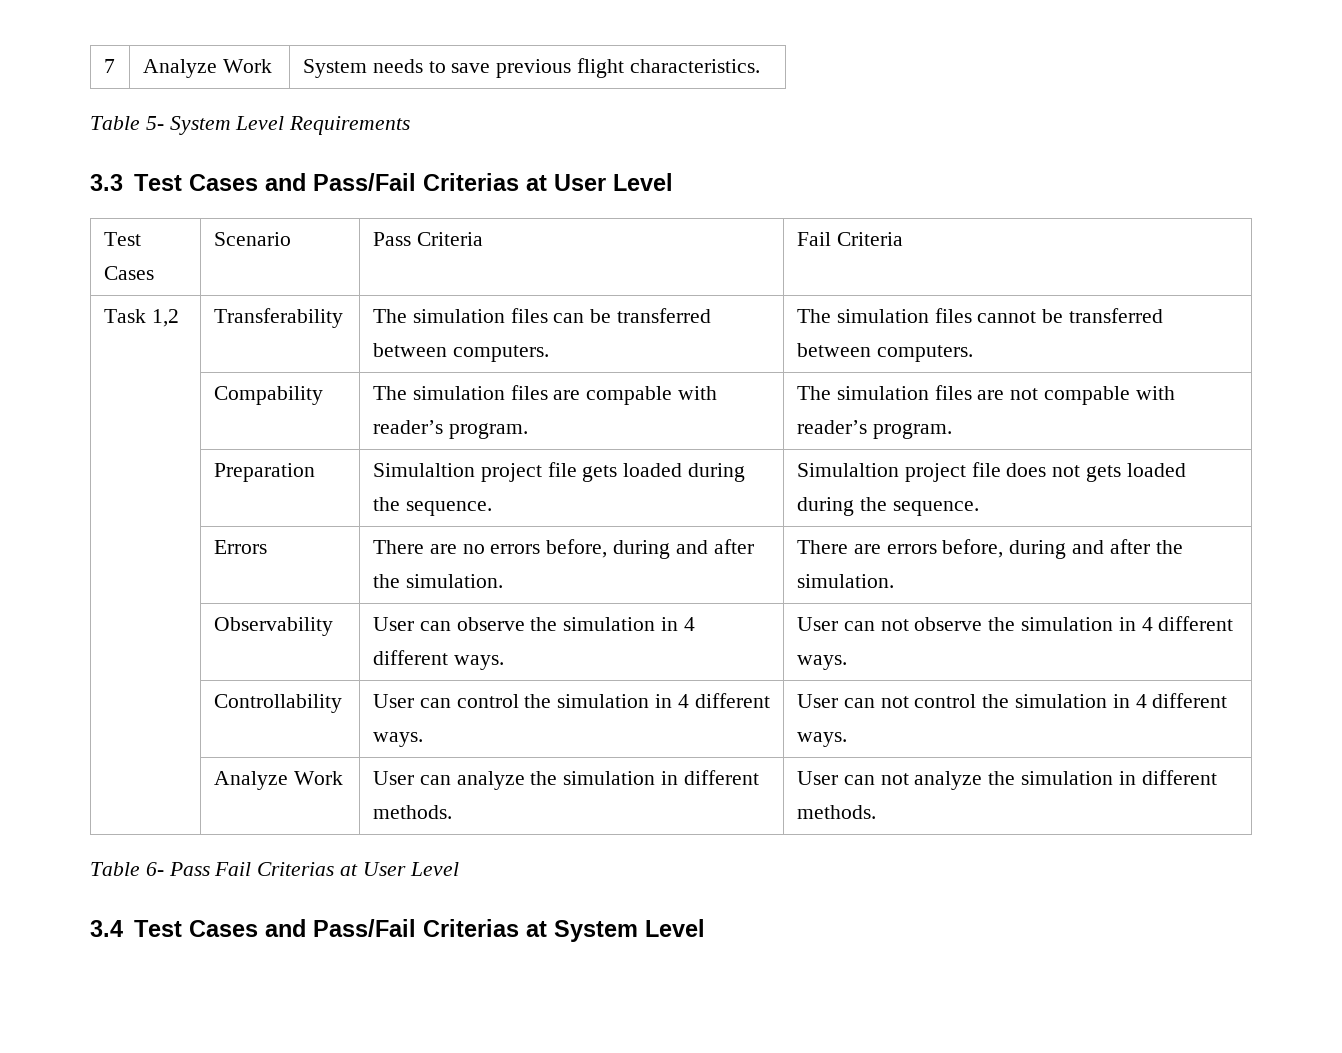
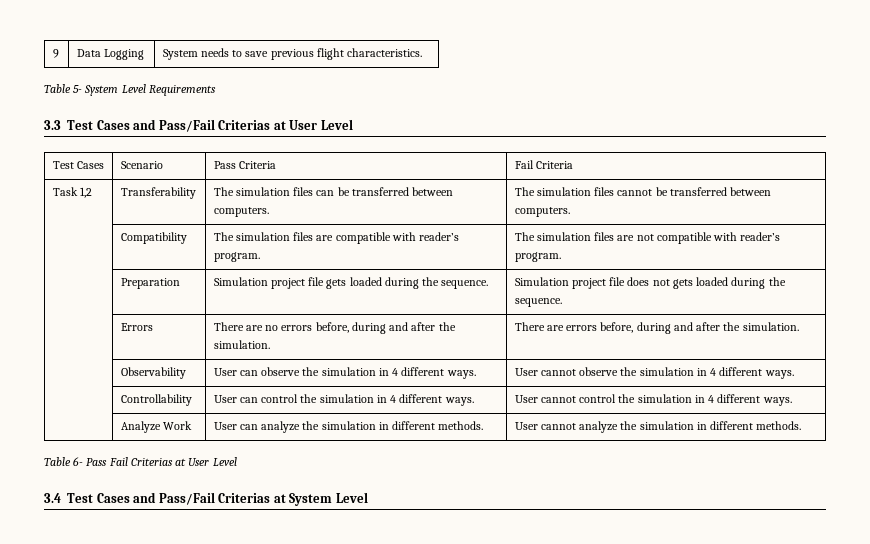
[103,59,115,73] [142,59,272,78] 7 | Analyze Work -> [52,49,59,58] [76,49,144,60] 9 | Data Logging
[213,386,323,405] [372,385,673,405] Compability | The simulation files are compable -> [120,232,187,244] [213,232,391,244] Compatibility | The simulation files are compatible
[1043,386,1130,405] compable -> [656,232,712,244] compatible
[372,463,475,477] Simulaltion -> [213,277,268,286] Simulation
[796,463,899,477] Simulaltion -> [514,277,569,286] Simulation
[843,619,909,631] can not -> [540,369,576,376] cannot
[843,696,909,708] can not -> [540,396,576,403] cannot
[843,773,909,785] can not -> [540,423,576,430] cannot

